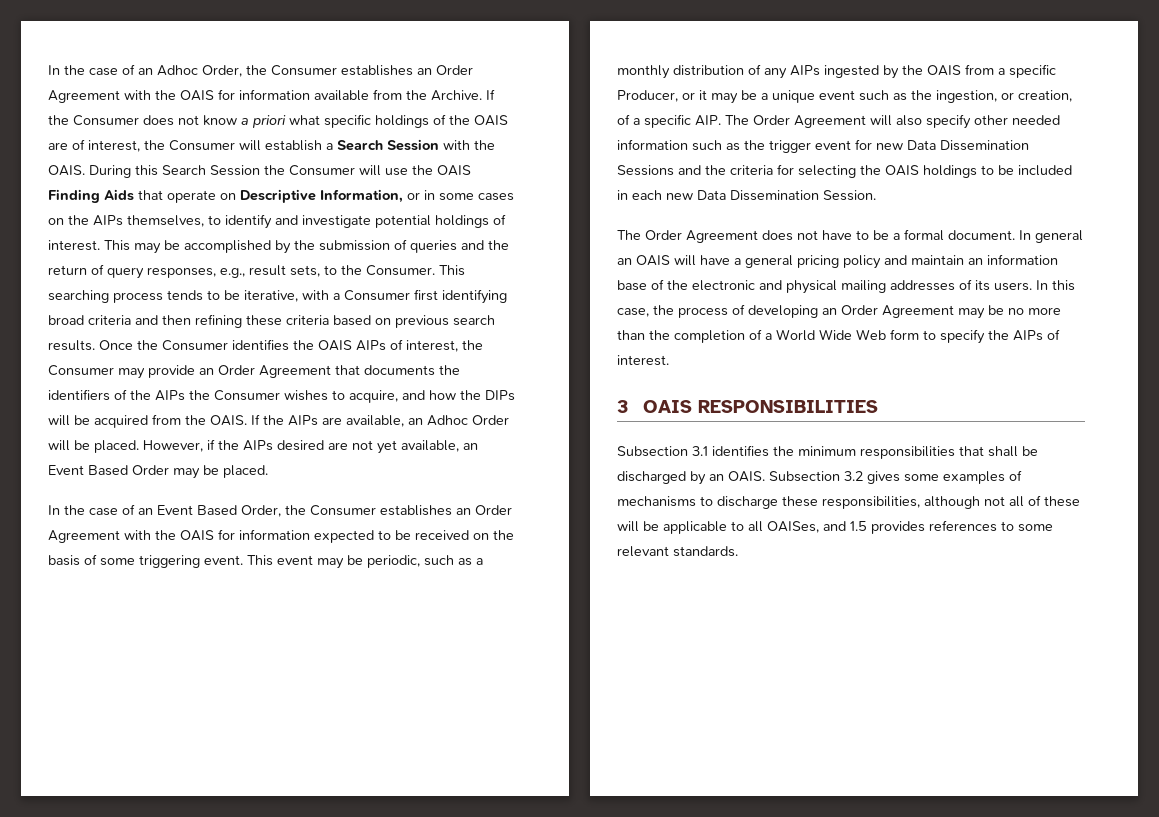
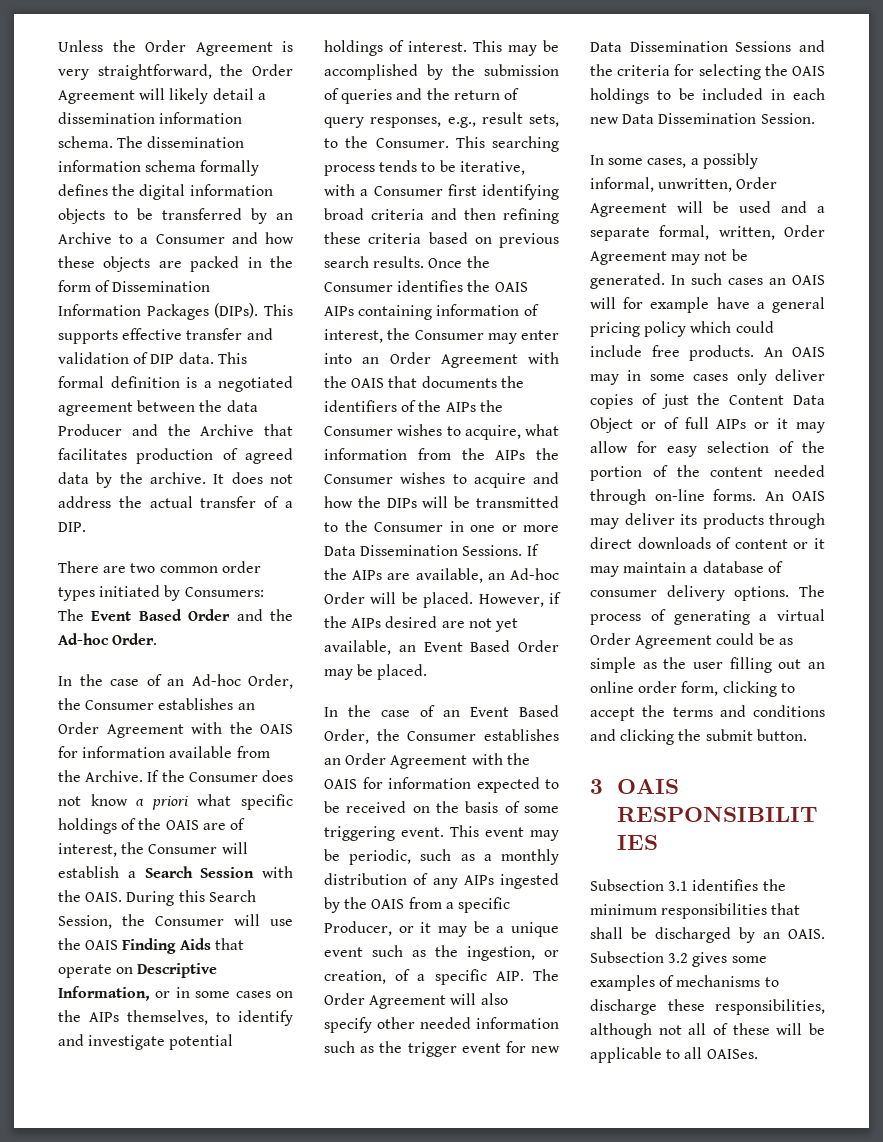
[48,64,198,76] In the case of an Adhoc -> [58,40,293,56] [58,64,293,80] [58,88,266,104] [58,112,243,124] [58,136,245,148] [58,160,260,176] [58,184,273,200] [58,208,293,224] [58,232,294,244] [58,256,293,272] [58,280,211,292] [58,303,293,320] [58,328,273,344] [58,352,247,364] [58,376,293,392] [58,400,258,416] [58,424,293,436] [58,448,293,464] [58,472,293,488] [58,496,293,508] [58,522,86,532] [58,561,261,573] [58,585,264,601] [58,609,293,621] [58,633,158,645] [58,674,241,686] Unless the Order Agreement is very straightforward, the Order Agreement will likely detail a dissemination information schema. The dissemination information schema formally defines the digital information objects to be transferred by an Archive to a Consumer and how these objects are packed in the form of Dissemination Information Packages (DIPs). This supports effective transfer and validation of DIP data. This formal definition is a negotiated agreement between the data Producer and the Archive that facilitates production of agreed data by the archive. It does not address the actual transfer of a DIP. // There are two common order types initiated by Consumers: The Event Based Order and the Ad-hoc Order. // In the case of an Ad-hoc
[210,165,260,176] Session -> [58,915,112,929] Session,
(386, 345) none -> [358,304,520,320] containing information
[148,365,331,378] provide an Order Agreement -> [521,330,559,340] [324,352,559,368] [324,376,385,388] enter into an Order Agreement with the OAIS
(398, 396) none -> [525,424,559,436] [324,448,559,460] [324,472,526,488] what information from the AIPs the Consumer wishes to acquire
[94,414,247,428] acquired from the OAIS. -> [476,496,559,508] [324,520,559,532] [324,545,523,556] transmitted to the Consumer in one or more Data Dissemination Sessions.
[427,415,468,426] Adhoc -> [510,568,559,580] Ad-hoc
[617,229,1083,243] The Order Agreement does not have to be a formal document. In general -> [590,153,758,169] [590,177,778,192] [590,201,825,217] [590,225,825,241] [590,249,748,265] [590,273,763,289] In some cases, a possibly informal, unwritten, Order Agreement will be used and a separate formal, written, Order Agreement may not be generated. In such cases
(696, 260) none -> [623,297,710,313] for example
[884,254,1058,265] [617,279,1075,294] [617,304,1061,319] [617,329,1060,344] [617,355,669,366] and maintain an information base of the electronic and physical mailing addresses of its users. In this case, the process of developing an Order Agreement may be no more than the completion of a World Wide Web form to specify the AIPs of interest. -> [690,321,774,333] [590,345,825,361] [590,369,825,385] [590,393,825,409] [590,417,825,433] [590,441,825,457] [590,465,825,481] [590,489,825,505] [590,513,825,529] [590,537,825,549] [590,561,783,577] [590,585,825,601] [590,609,825,625] [590,633,793,649] [590,657,825,673] [590,681,795,697] [590,705,825,721] [590,729,807,745] which could include free products. An OAIS may in some cases only deliver copies of just the Content Data Object or of full AIPs or it may allow for easy selection of the portion of the content needed through on-line forms. An OAIS may deliver its products through direct downloads of content or it may maintain a database of consumer delivery options. The process of generating a virtual Order Agreement could be as simple as the user filling out an online order form, clicking to accept the terms and conditions and clicking the submit button.
[767,520,1053,534] [617,546,738,557] OAISes, and 1.5 provides references to some relevant standards. -> [706,1049,758,1059] OAISes.

